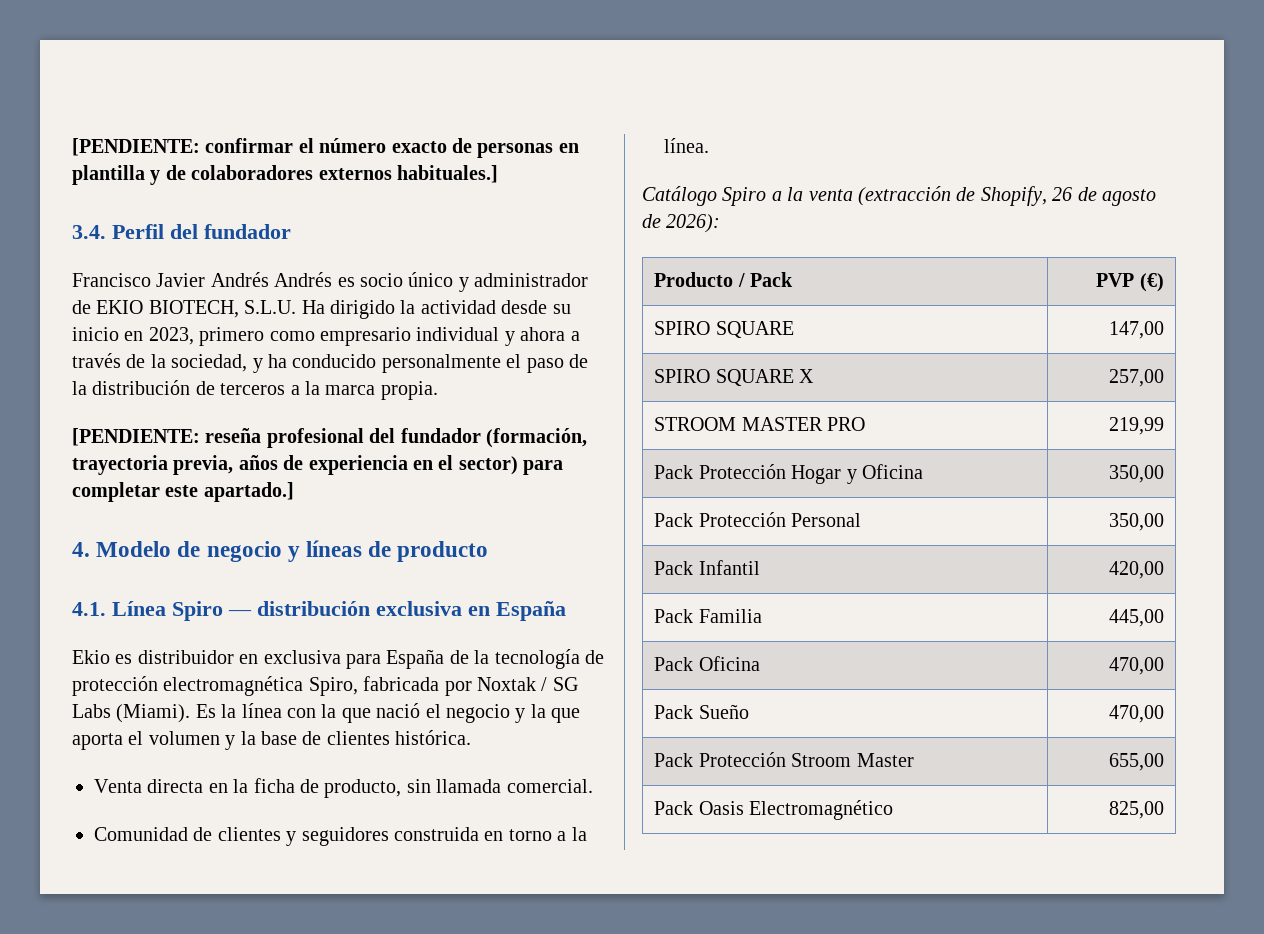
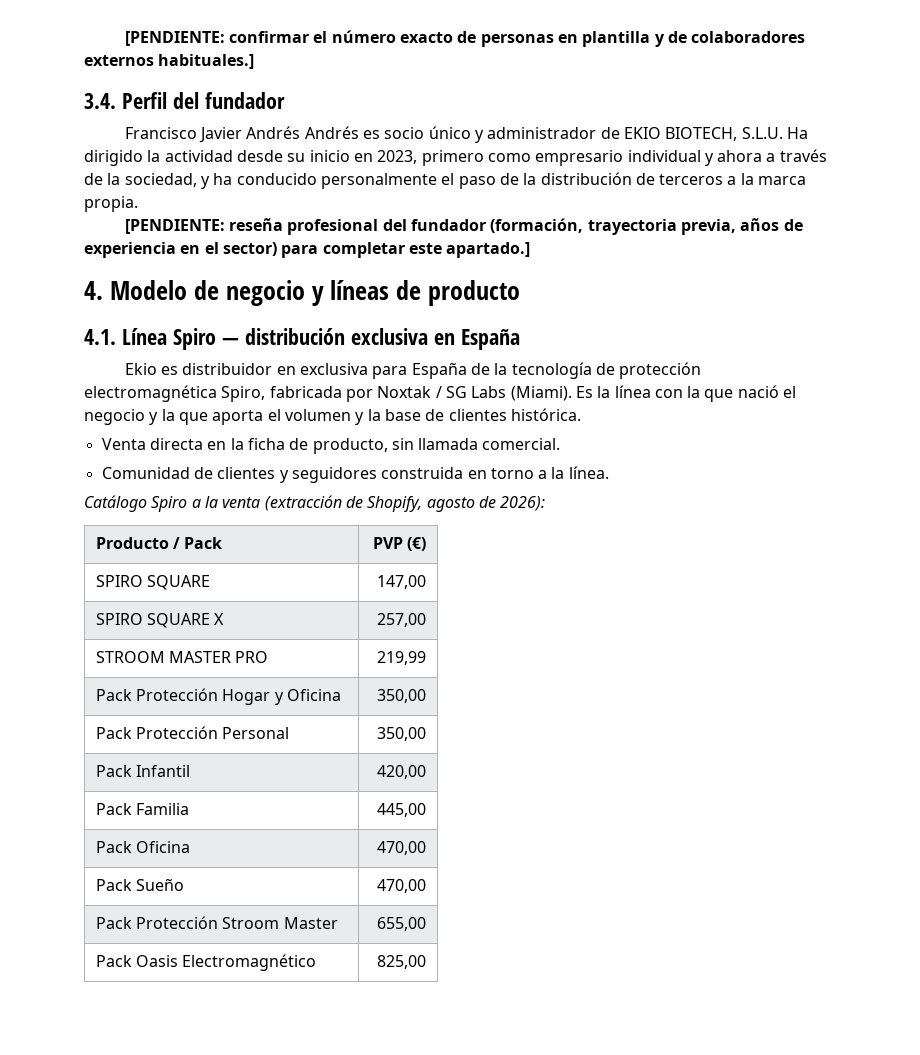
[1052,187,1097,201] 26 de -> (423, 504) none

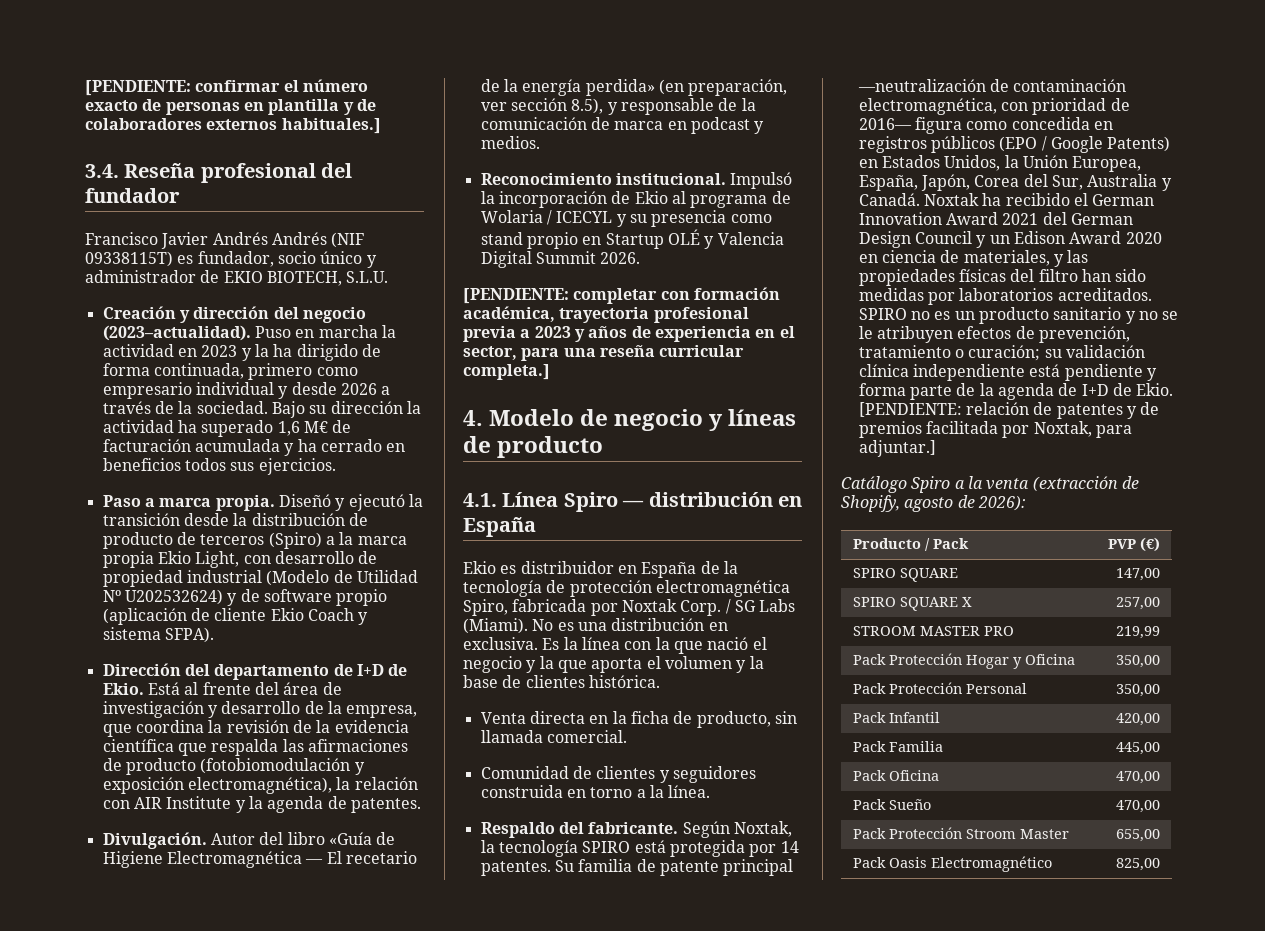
[121,92,167,109] Perfil -> [124,163,316,183] Reseña profesional
[362,130,380,139] es -> [331,232,365,248] [85,251,274,267] (NIF 09338115T) es fundador,
[786,127,808,139] [84,150,418,166] Ha dirigido la actividad desde su inicio en 2023, -> [102,306,366,323] [102,325,396,341] [102,344,381,361] [102,363,244,379] // Creación y dirección del negocio (2023–actualidad). Puso en marcha la actividad en 2023 y la ha dirigido de forma continuada,
[717,150,763,162] ahora -> [291,382,377,395] desde 2026
[124,172,807,189] [84,196,138,212] [124,218,736,235] sociedad, y ha conducido personalmente el paso de la distribución de terceros a la marca propia. // [PENDIENTE: reseña profesional del fundador (formación, trayectoria previa, -> [196,401,421,418] [102,420,352,437] [102,439,406,456] [102,458,336,475] [102,494,423,511] [102,513,368,526] [102,532,407,549] [102,551,378,568] [102,570,418,587] [102,589,388,606] [102,608,369,625] [102,627,214,643] [102,663,408,680] [102,682,342,695] [102,701,418,718] [102,720,409,737] [102,739,408,756] [102,758,365,775] [102,777,418,794] [102,796,421,813] [102,832,396,849] [102,851,417,868] [480,79,788,96] [480,98,756,115] [480,117,765,134] [480,136,540,149] [480,172,793,189] [480,191,791,208] [480,210,772,227] [480,229,784,249] [480,251,641,268] [463,287,780,304] [463,306,749,323] [463,326,585,342] sociedad. Bajo su dirección la actividad ha superado 1,6 M€ de facturación acumulada y ha cerrado en beneficios todos sus ejercicios. // Paso a marca propia. Diseñó y ejecutó la transición desde la distribución de producto de terceros (Spiro) a la marca propia Ekio Light, con desarrollo de propiedad industrial (Modelo de Utilidad Nº U202532624) y de software propio (aplicación de cliente Ekio Coach y sistema SFPA). // Dirección del departamento de I+D de Ekio. Está al frente del área de investigación y desarrollo de la empresa, que coordina la revisión de la evidencia científica que respalda las afirmaciones de producto (fotobiomodulación y exposición electromagnética), la relación con AIR Institute y la agenda de patentes. // Divulgación. Autor del libro «Guía de Higiene Electromagnética — El recetario de la energía perdida» (en preparación, ver sección 8.5), y responsable de la comunicación de marca en podcast y medios. // Reconocimiento institucional. Impulsó la incorporación de Ekio al programa de Wolaria / ICECYL y su presencia como stand propio en Startup OLÉ y Valencia Digital Summit 2026. // [PENDIENTE: completar con formación académica, trayectoria profesional previa a 2023 y
[222,242,531,258] sector) para completar este apartado.] -> [463,345,745,361] [463,364,550,380] sector, para una reseña curricular completa.]
[350,328,428,345] exclusiva -> (773, 499) none
[299,363,408,379] exclusiva para -> (637, 569) none
(432, 392) none -> [680,600,722,616] Corp.
(572, 393) none -> [532,618,728,631] [463,637,538,650] No es una distribución en exclusiva.
(609, 472) none -> [480,821,792,838] [480,840,799,857] [480,859,794,876] [857,79,1127,92] [858,98,1130,115] [858,117,1113,134] [858,136,1171,153] [858,155,1142,172] [858,174,1172,191] [858,193,1155,206] [858,212,1133,225] [858,231,1162,248] [858,250,1089,267] [858,269,1147,286] [858,288,1152,305] [858,307,1179,324] [858,326,1130,343] [858,345,1145,361] [858,364,1157,381] [858,383,1174,400] [858,402,1160,419] [858,421,1132,438] [858,440,936,457] // Respaldo del fabricante. Según Noxtak, la tecnología SPIRO está protegida por 14 patentes. Su familia de patente principal —neutralización de contaminación electromagnética, con prioridad de 2016— figura como concedida en registros públicos (EPO / Google Patents) en Estados Unidos, la Unión Europea, España, Japón, Corea del Sur, Australia y Canadá. Noxtak ha recibido el German Innovation Award 2021 del German Design Council y un Edison Award 2020 en ciencia de materiales, y las propiedades físicas del filtro han sido medidas por laboratorios acreditados. SPIRO no es un producto sanitario y no se le atribuyen efectos de prevención, tratamiento o curación; su validación clínica independiente está pendiente y forma parte de la agenda de I+D de Ekio. [PENDIENTE: relación de patentes y de premios facilitada por Noxtak, para adjuntar.]

